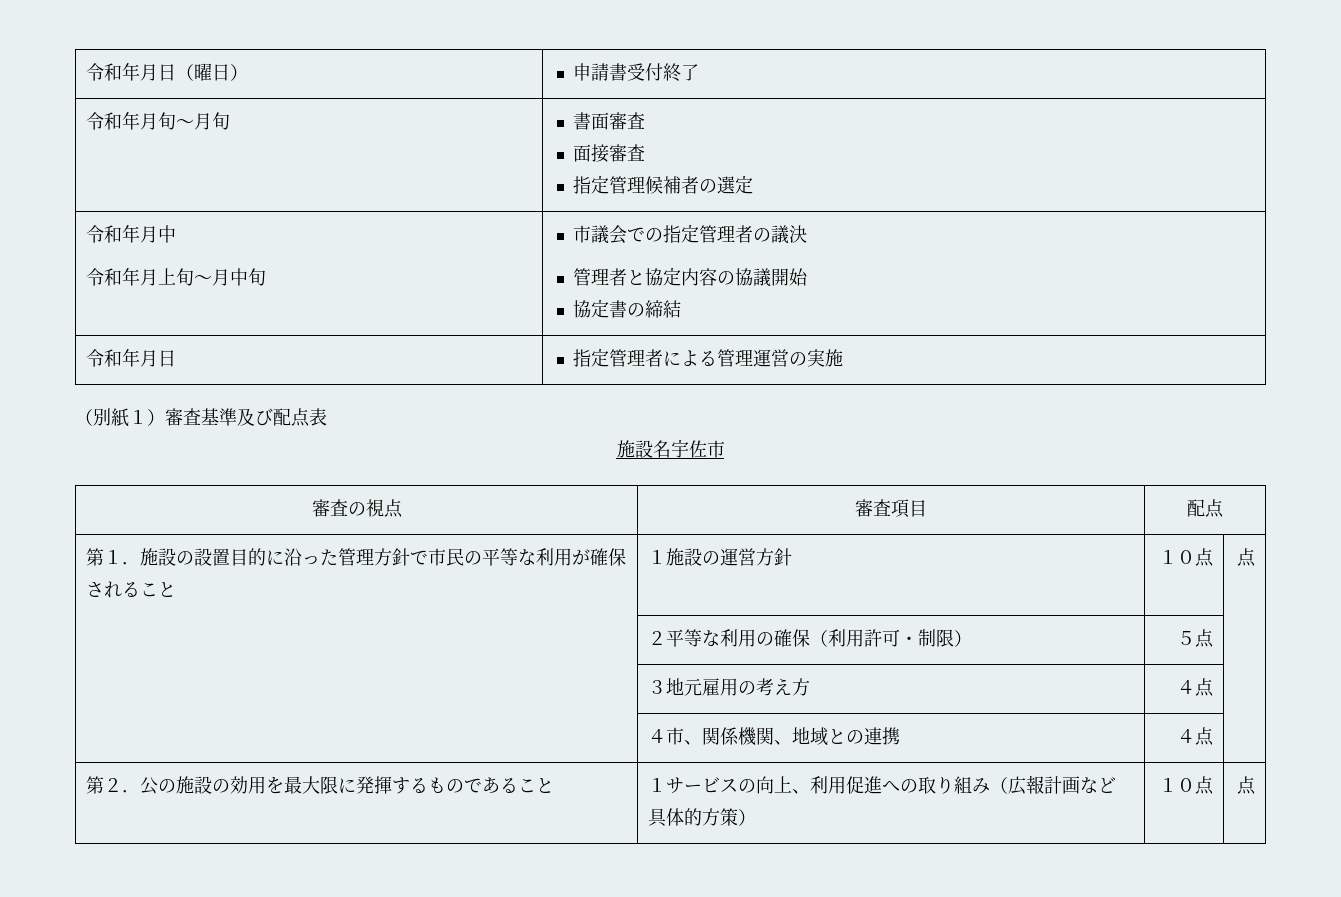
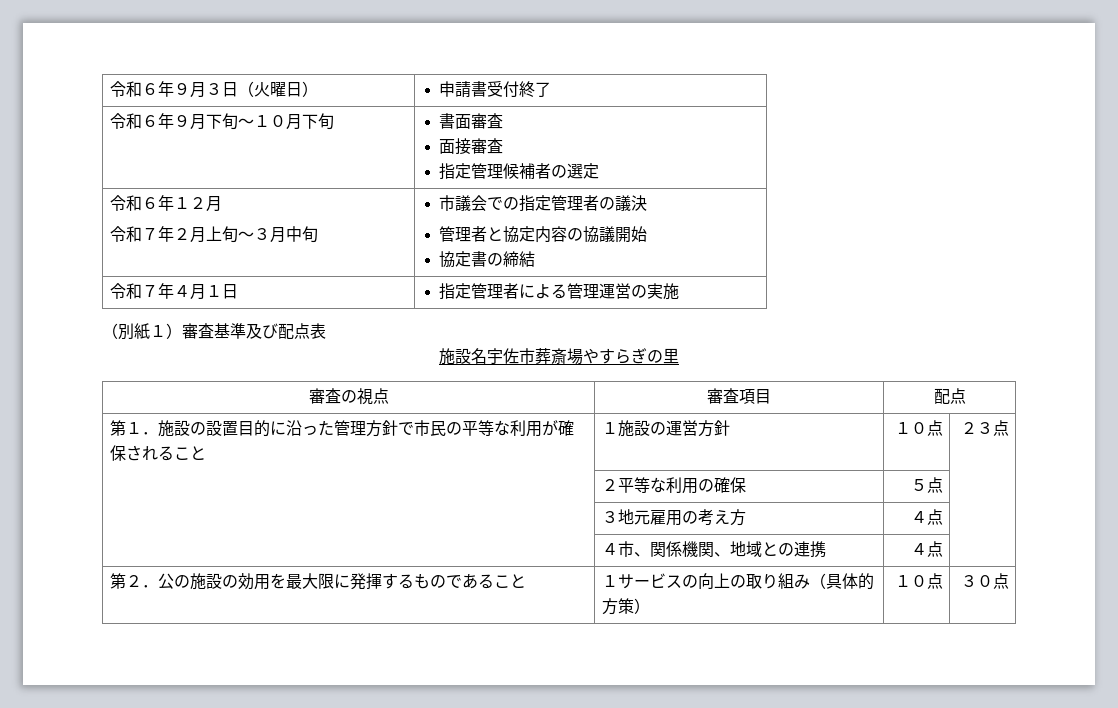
[86,62,195,81] 令和年月日（ -> [109,81,270,98] 令和６年９月３日（火
[122,111,213,130] 年月旬～月 -> [141,113,318,130] ６年９月下旬～１０月下
[122,224,177,243] [86,267,141,286] 年月中 // 令和年 -> [141,195,222,212] [109,226,190,242] ６年１２月 // 令和７年２
(213, 279) none -> [253,228,270,240] ３
[122,348,159,367] 年月 -> [141,283,222,300] ７年４月１
(725, 449) none -> [535,348,679,365] 葬斎場やすらぎの里
(1214, 557) none -> [960,422,993,434] ２３
[810,629,973,647] （利用許可・制限） -> (746, 485) none
[792,775,1117,795] 、利用促進への取り組み（広報計画など -> [729,573,826,589] の取り組み（
(1214, 785) none -> [960,575,993,587] ３０

